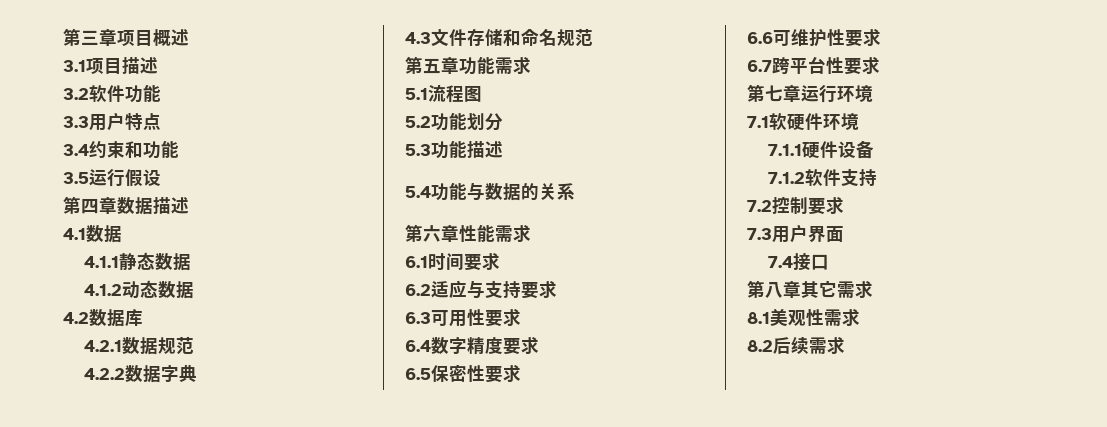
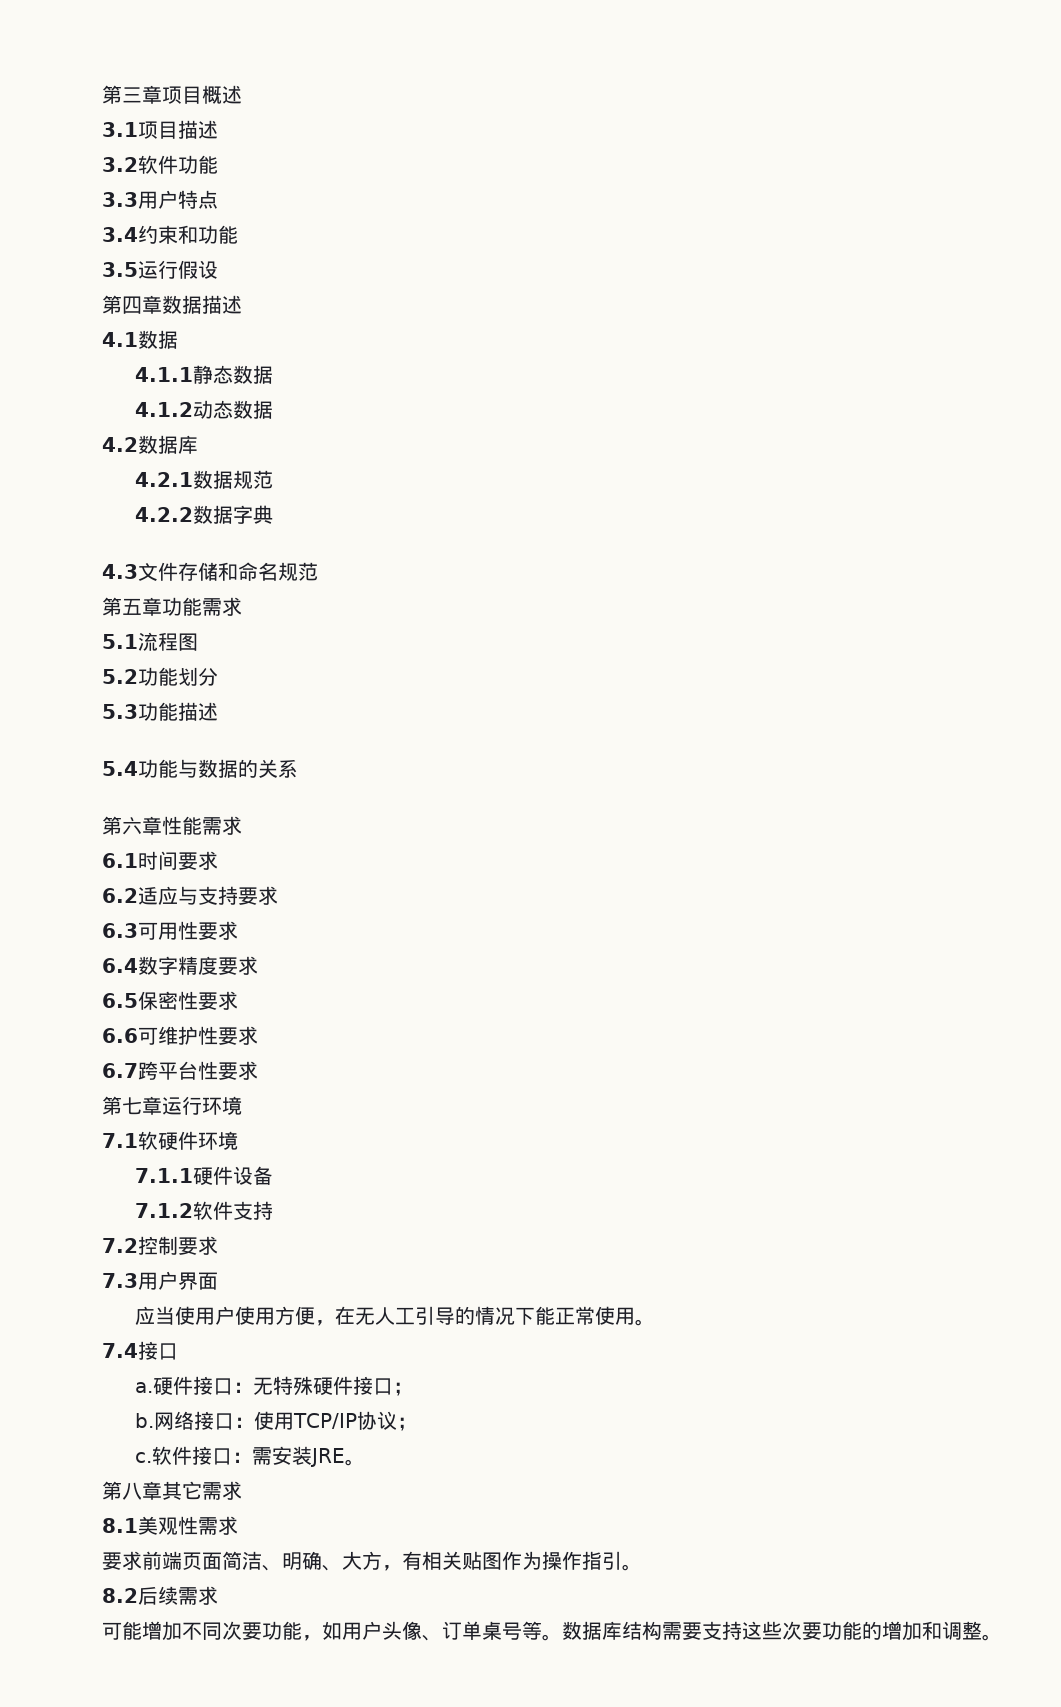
[768,253,830,271] 7.4接口 -> [134,1306,655,1326] [102,1341,178,1360] [134,1376,413,1396] [134,1411,417,1431] [134,1446,365,1467] 应当使用户使用方便，在无人工引导的情况下能正常使用。 // 7.4接口 // a.硬件接口：无特殊硬件接口； // b.网络接口：使用TCP/IP协议； // c.软件接口：需安装JRE。
[747,336,845,355] 8.2后续需求 -> [102,1551,642,1571] [102,1586,218,1605] [102,1621,1002,1641] 要求前端页面简洁、明确、大方，有相关贴图作为操作指引。 // 8.2后续需求 // 可能增加不同次要功能，如用户头像、订单桌号等。数据库结构需要支持这些次要功能的增加和调整。

